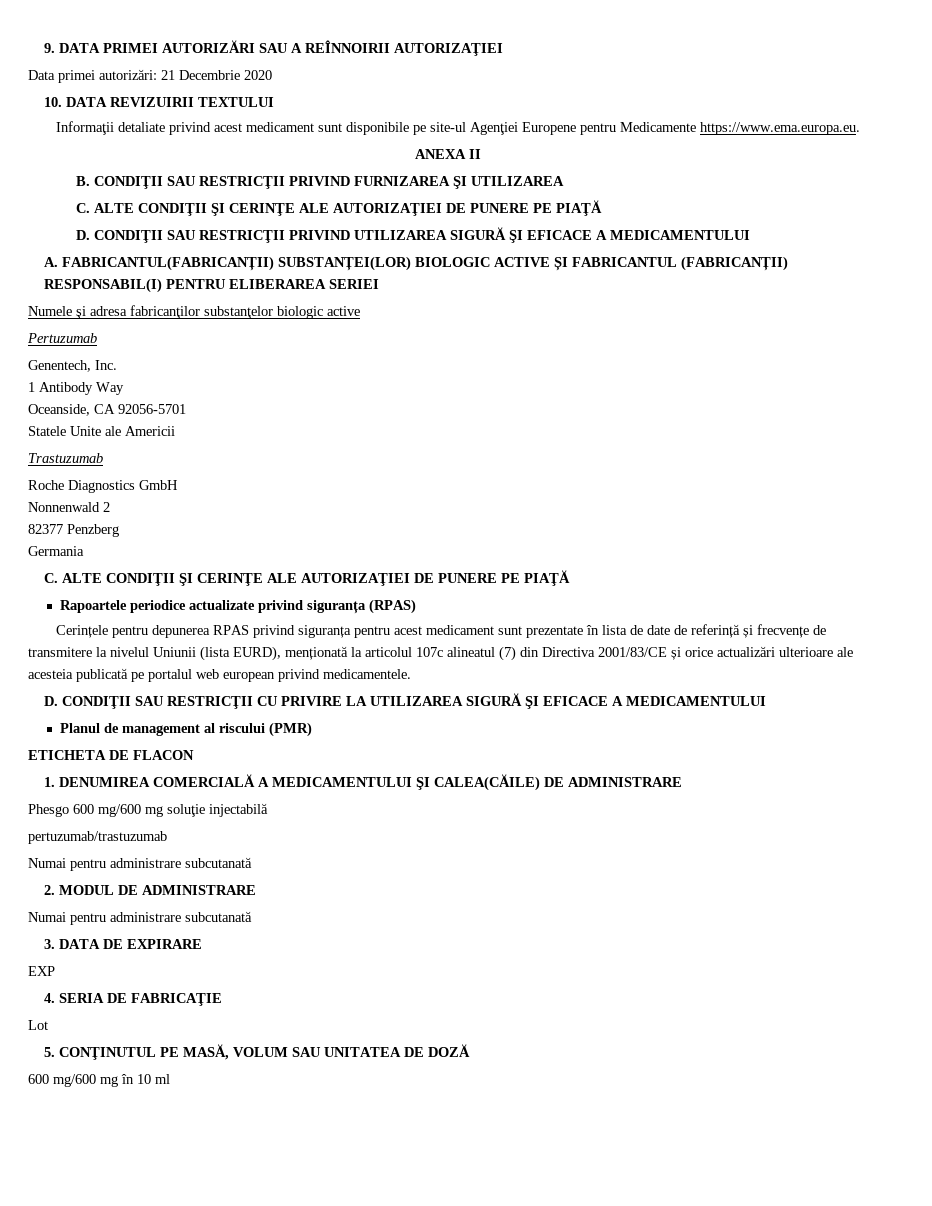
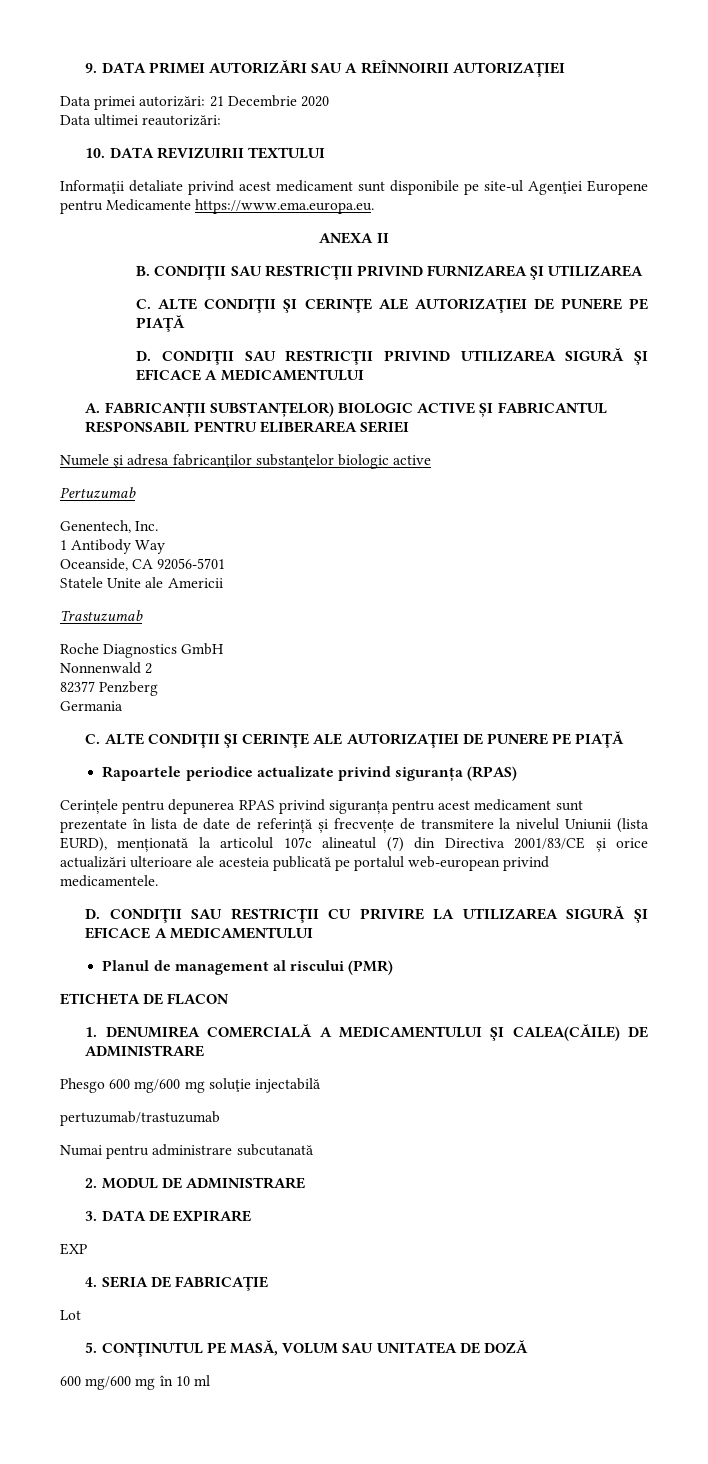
(272, 75) none -> [60,114,222,126] // Data ultimei reautorizări:
[62,256,412,271] FABRICANTUL(FABRICANȚII) SUBSTANȚEI(LOR) -> [104,402,334,417] FABRICANȚII SUBSTANȚELOR)
[681,256,789,271] [44,278,163,293] (FABRICANȚII) RESPONSABIL(I) -> [85,421,190,433] RESPONSABIL
[196,669,275,682] web european -> [408,856,501,871] web-european
[28,911,252,925] // Numai pentru administrare subcutanată -> (305, 1183) none

